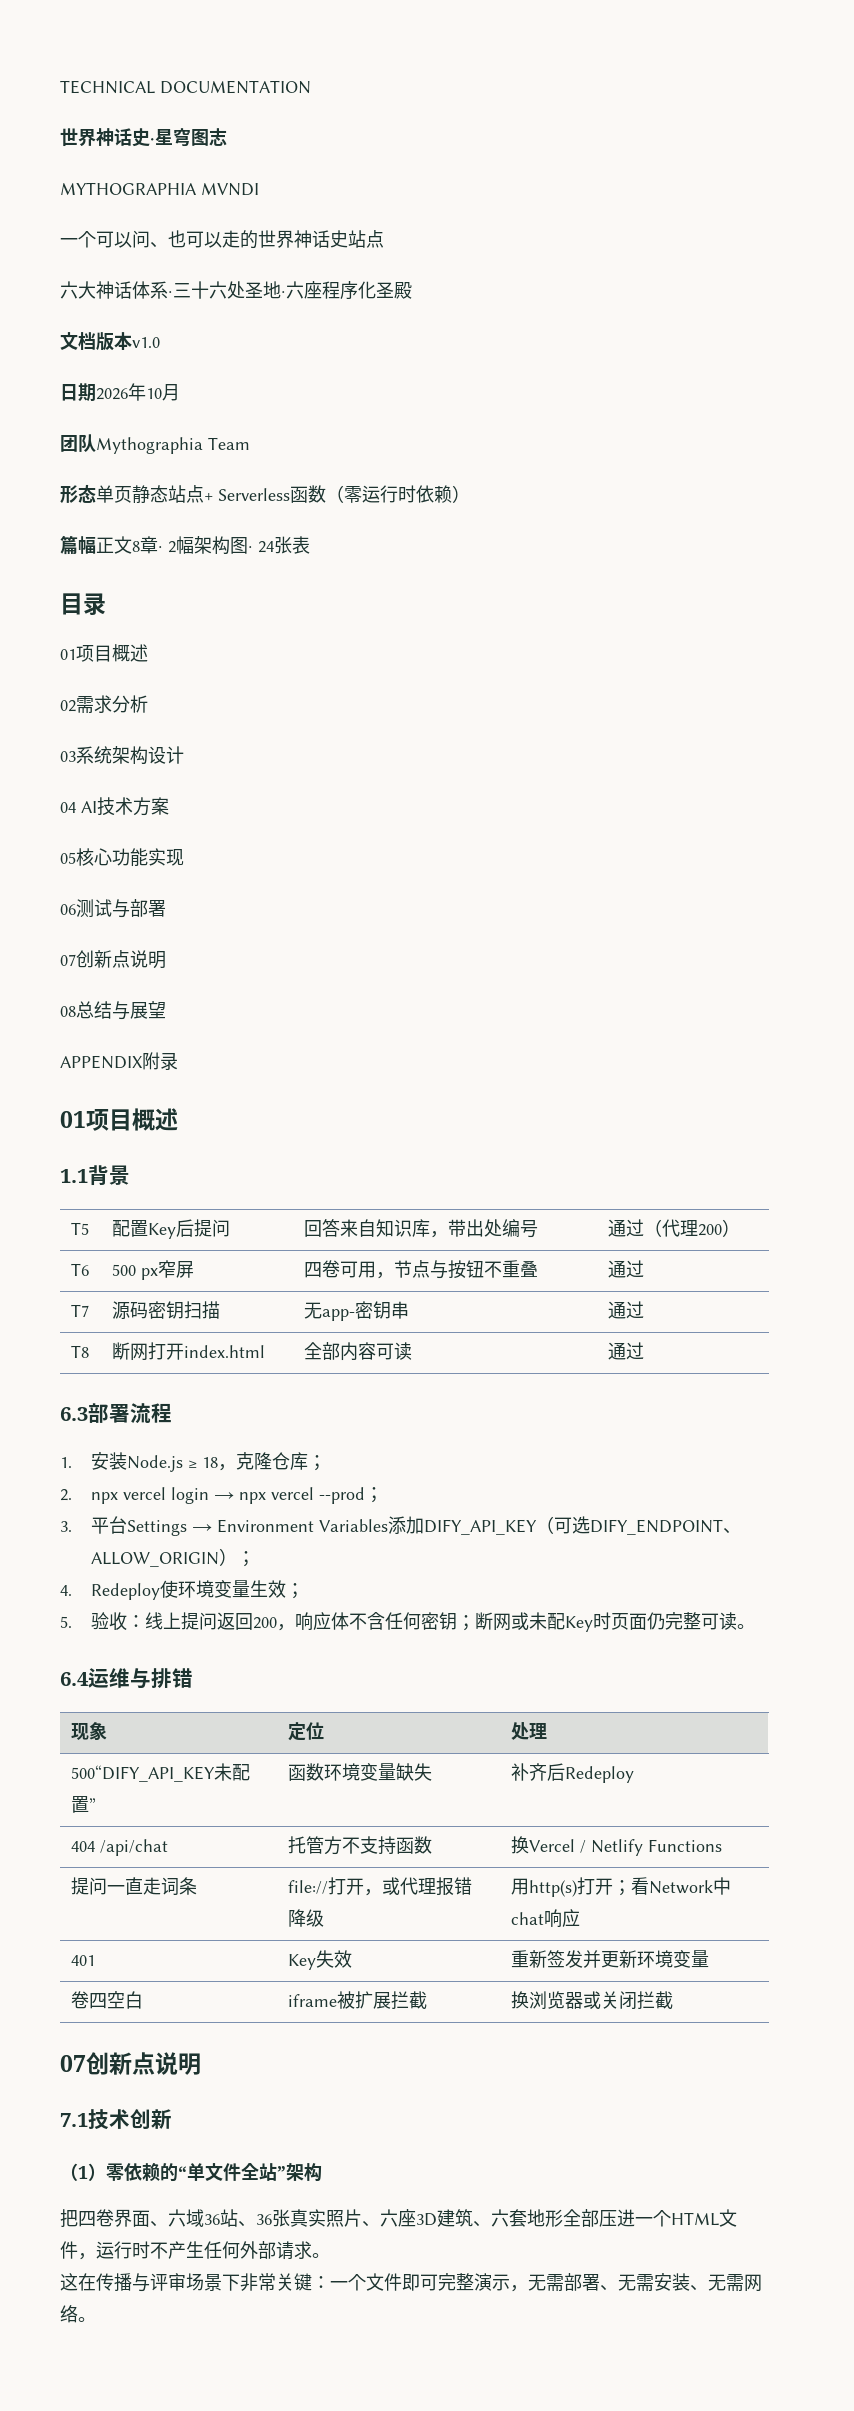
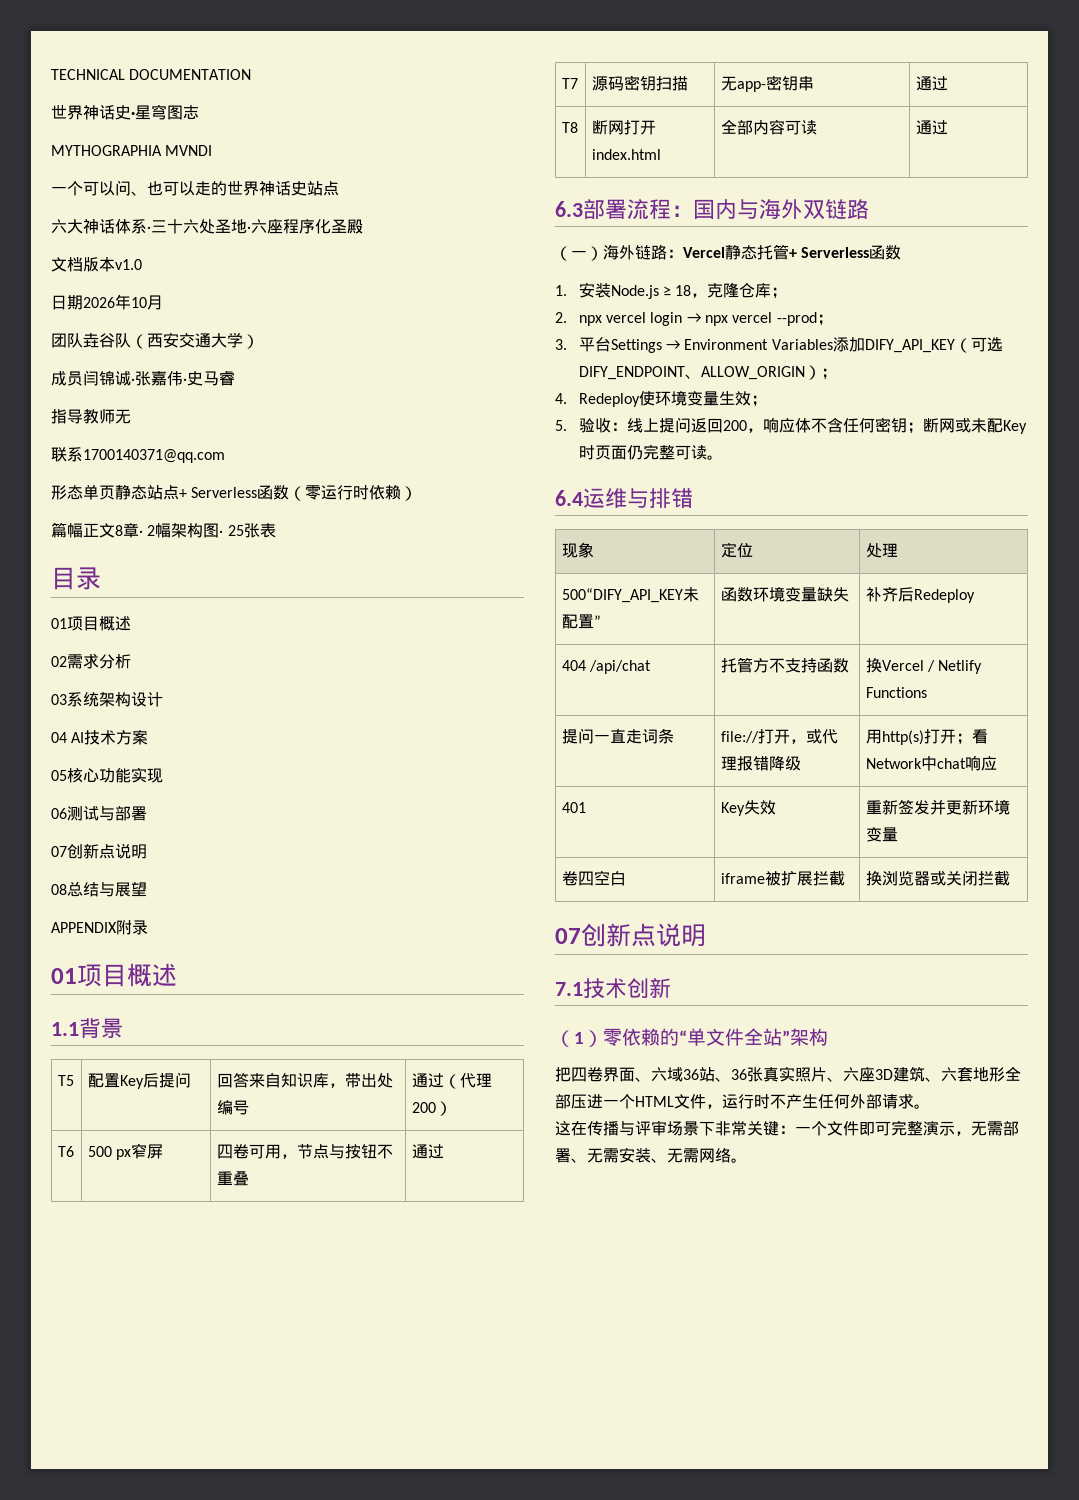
[96,437,250,454] Mythographia Team -> [83,332,259,349] [51,370,235,386] [51,409,131,424] [51,447,225,463] 垚谷队（西安交通大学） // 成员闫锦诚·张嘉伟·史马睿 // 指导教师无 // 联系1700140371@qq.com
[258,541,274,553] 24 -> [227,525,244,536] 25
(172, 1413) none -> [671,199,869,220] [555,244,902,261] ：国内与海外双链路 // （一）海外链路：Vercel静态托管+ Serverless函数

